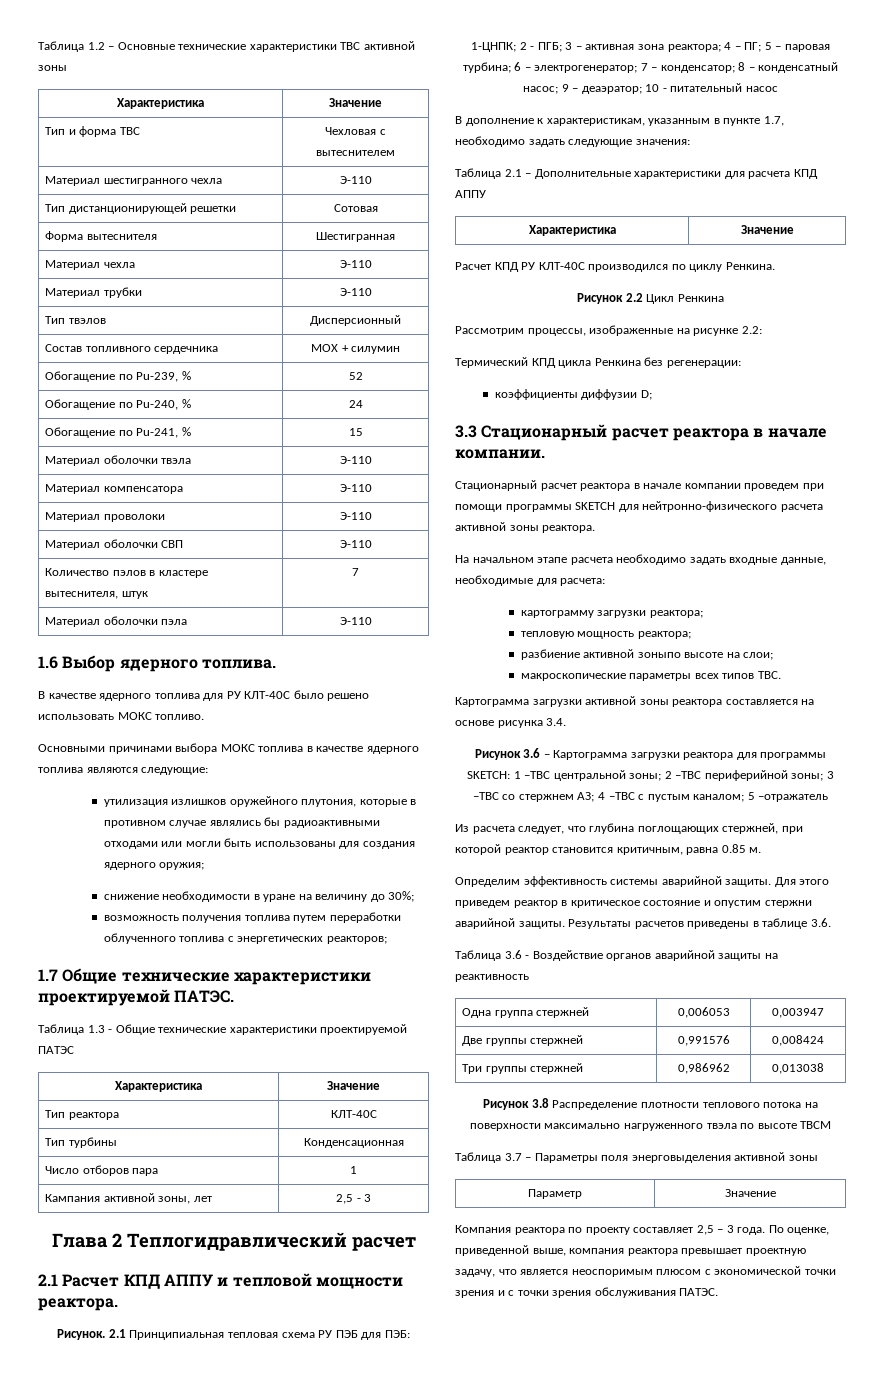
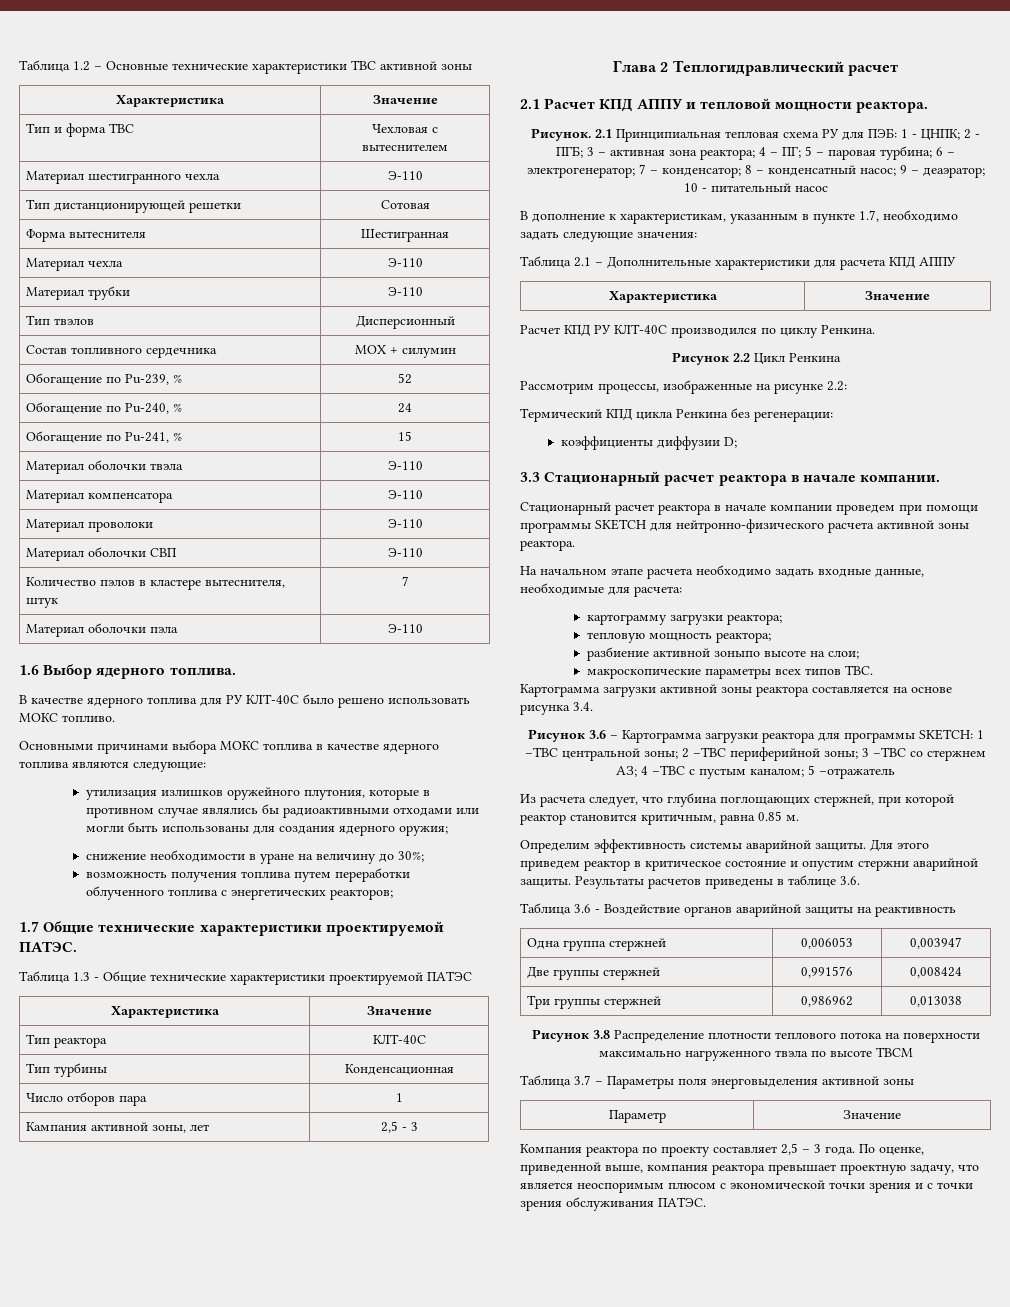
[335,1330,358,1338] ПЭБ -> (839, 133) none
[471,42,517,52] 1-ЦНПК; -> [901,129,960,141] 1 - ЦНПК;

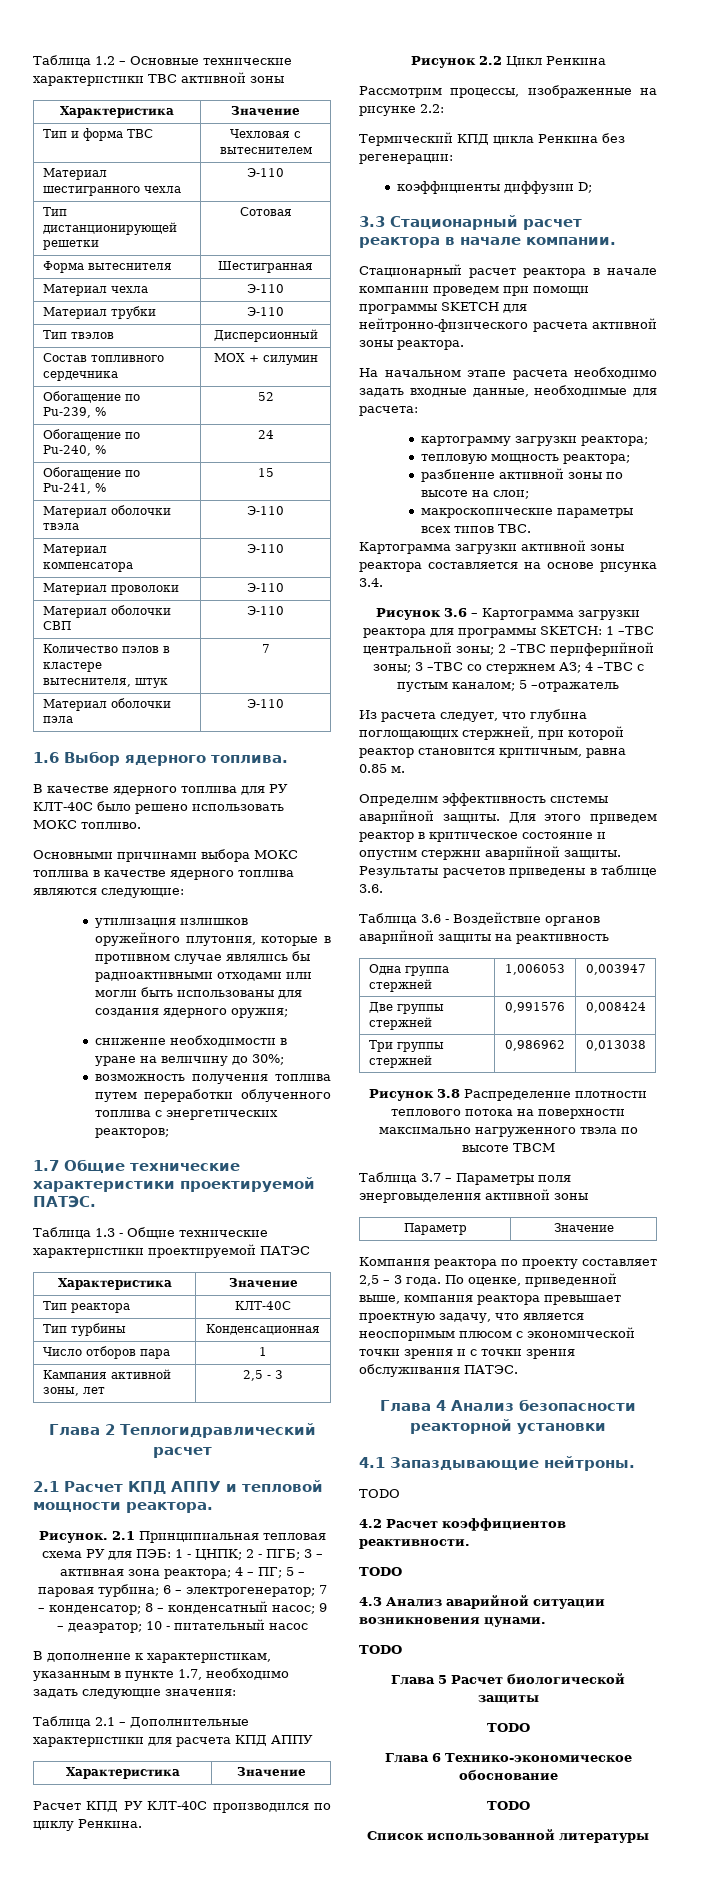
[713,651,760,657] зоныпо -> [567,472,623,479] зоны по
[801,937,853,949] 0,006053 -> [505,964,565,975] 1,006053
(706, 1202) none -> [380,1399,636,1411] [410,1419,606,1434] [359,1456,635,1471] [359,1489,400,1498] [359,1518,566,1531] [359,1539,470,1549] [359,1567,402,1576] [359,1595,605,1609] [359,1617,546,1627] [359,1645,402,1654] [391,1673,625,1685] [477,1695,539,1704] [486,1723,530,1732] [384,1753,632,1763] [458,1769,558,1781] [486,1801,530,1810] [367,1829,649,1843] // Глава 4 Анализ безопасности реакторной установки // 4.1 Запаздывающие нейтроны. // TODO // 4.2 Расчет коэффициентов реактивности. // TODO // 4.3 Анализ аварийной ситуации возникновения цунами. // TODO // Глава 5 Расчет биологической защиты // TODO // Глава 6 Технико-экономическое обоснование // TODO // Список использованной литературы

